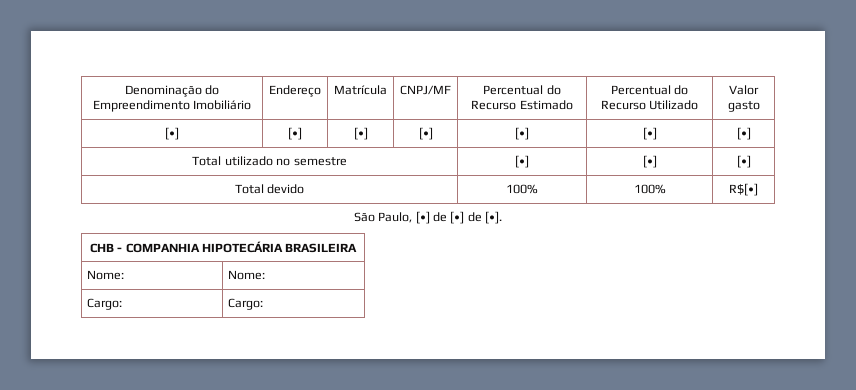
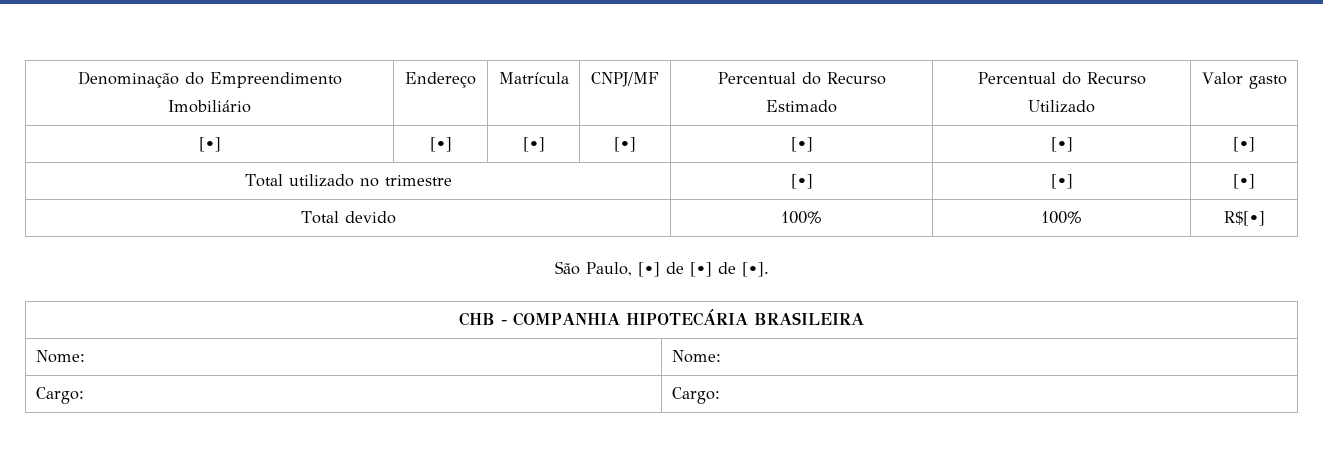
[293,157,347,166] semestre -> [384,175,452,186] trimestre

